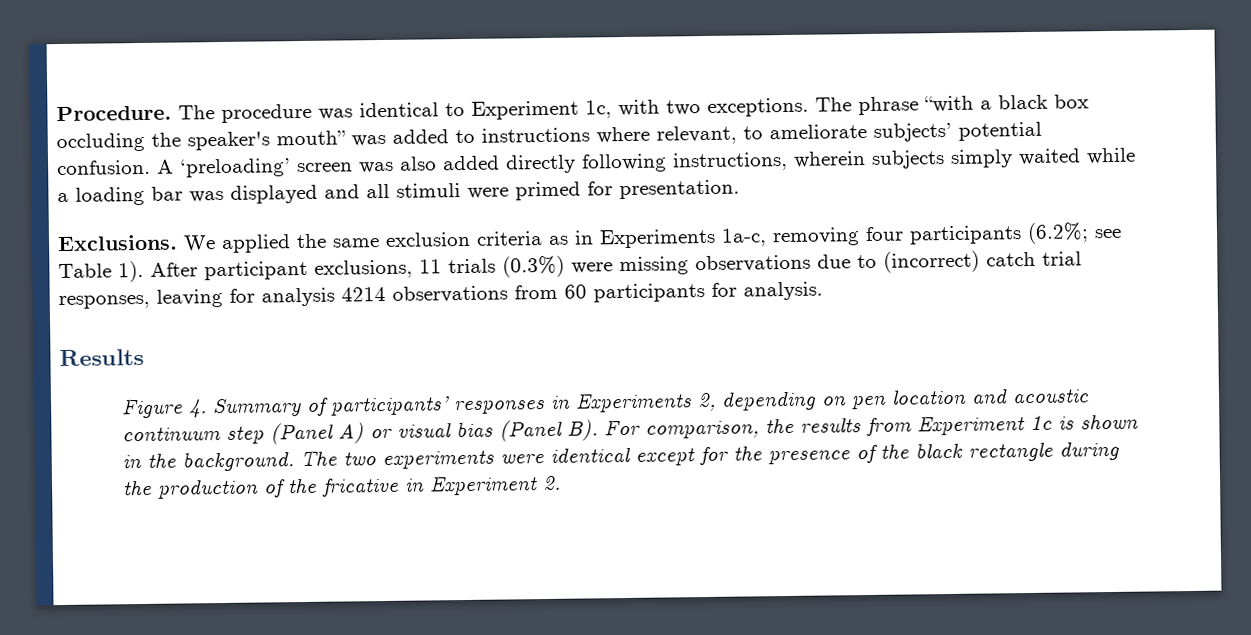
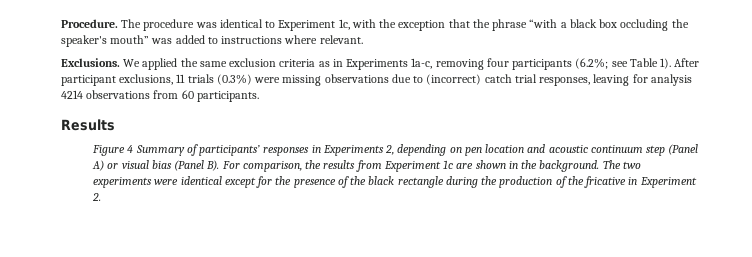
[666,97,852,117] two exceptions. The -> [379,19,490,31] the exception that the
[656,121,1042,145] [57,147,1136,178] [57,179,740,206] relevant, to ameliorate subjects’ potential confusion. A ‘preloading’ screen was also added directly following instructions, wherein subjects simply waited while a loading bar was displayed and all stimuli were primed for presentation. -> [319,35,363,44] relevant.
[593,281,823,303] participants for analysis. -> [196,91,259,102] participants.
[187,399,207,418] 4. -> [127,145,134,153] 4
[1057,416,1074,430] is -> [456,163,474,169] are

